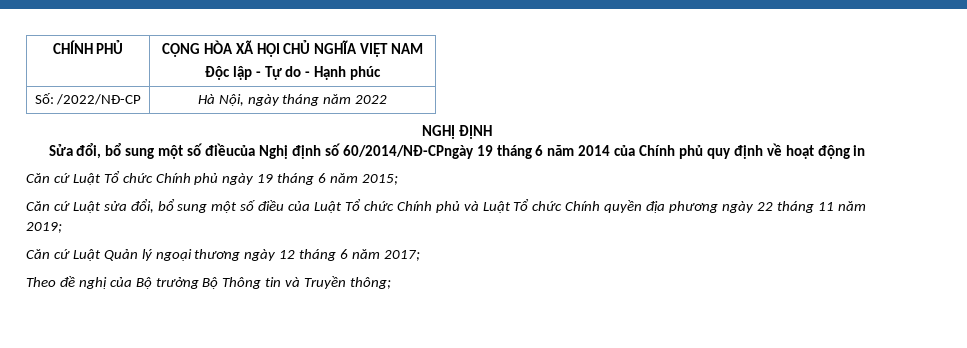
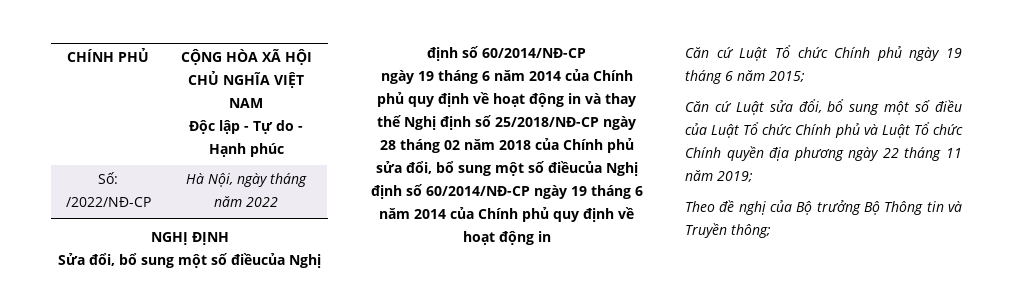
[342,145,474,159] 60/2014/NĐ-CPngày -> [482,48,586,58] [380,69,633,84] [377,92,636,108] [377,115,636,131] [379,138,634,153] [375,161,638,177] [370,184,567,200] 60/2014/NĐ-CP // ngày 19 tháng 6 năm 2014 của Chính phủ quy định về hoạt động in và thay thế Nghị định số 25/2018/NĐ-CP ngày 28 tháng 02 năm 2018 của Chính phủ sửa đổi, bổ sung một số điềucủa Nghị định số 60/2014/NĐ-CP ngày
[26,249,420,261] // Căn cứ Luật Quản lý ngoại thương ngày 12 tháng 6 năm 2017; -> (753, 176) none

